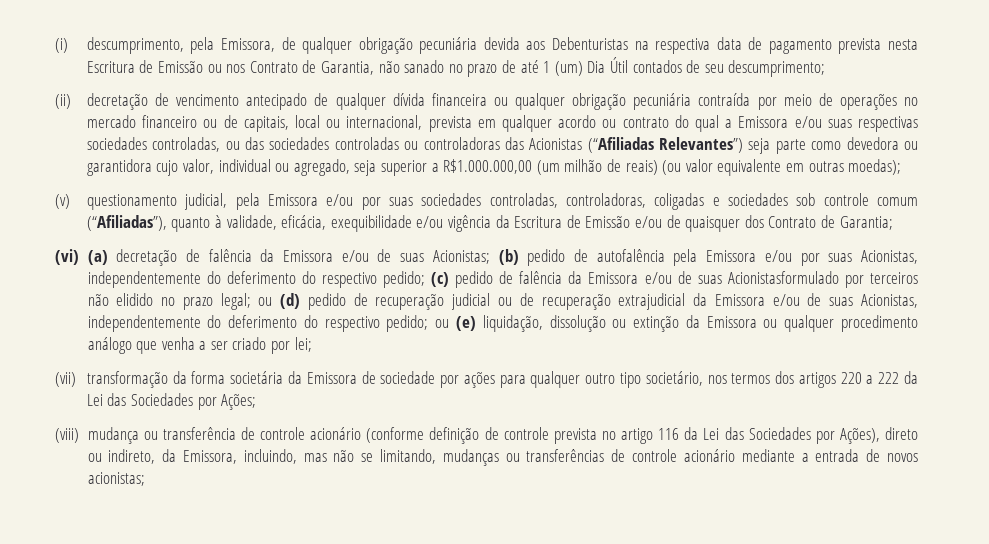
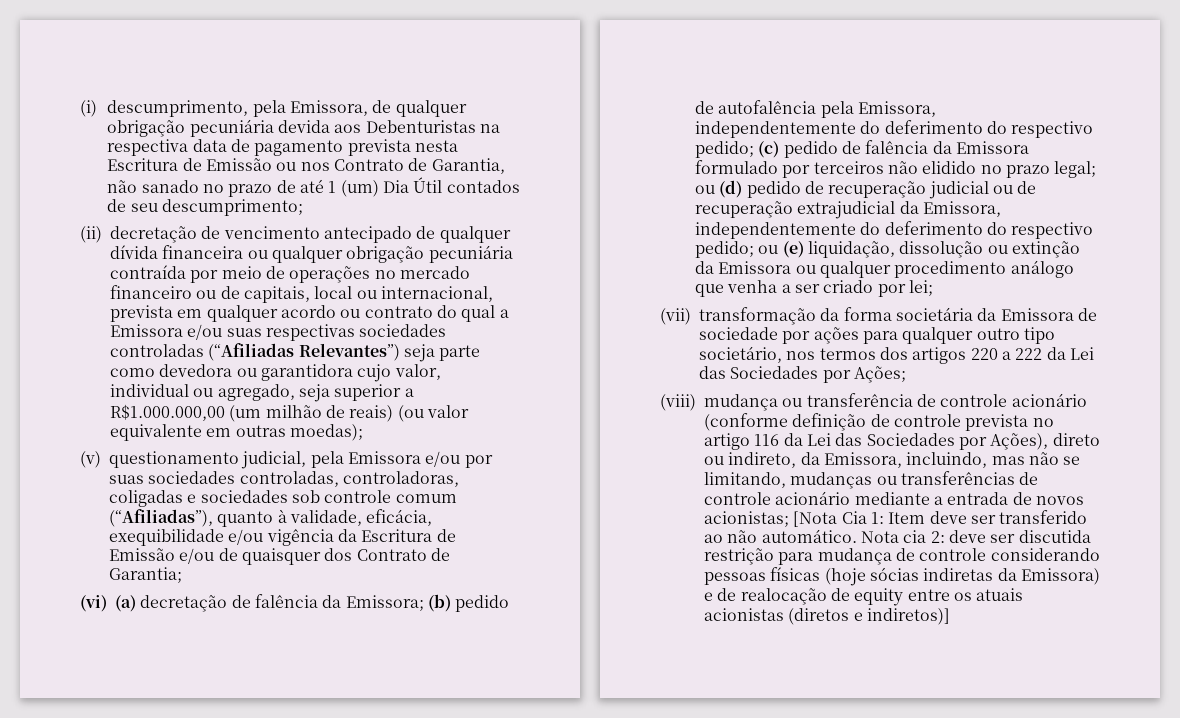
[152,137,583,152] controladas, ou das sociedades controladas ou controladoras das Acionistas -> [110,344,204,357] controladas
[283,249,490,264] Emissora e/ou de suas Acionistas; -> [345,595,424,611] Emissora;
[706,250,919,266] Emissora e/ou por suas Acionistas, -> [857,101,936,117] Emissora,
[644,271,839,284] e/ou de suas Acionistasformulado -> [695,160,778,174] formulado
[714,293,918,308] Emissora e/ou de suas Acionistas, -> [922,201,1001,217] Emissora,
(145, 479) none -> [793,510,1088,527] [704,529,1091,543] [704,548,1100,565] [704,567,1100,586] [704,588,1024,606] [704,608,950,625] [Nota Cia 1: Item deve ser transferido ao não automático. Nota cia 2: deve ser discutida restrição para mudança de controle considerando pessoas físicas (hoje sócias indiretas da Emissora) e de realocação de equity entre os atuais acionistas (diretos e indiretos)]

